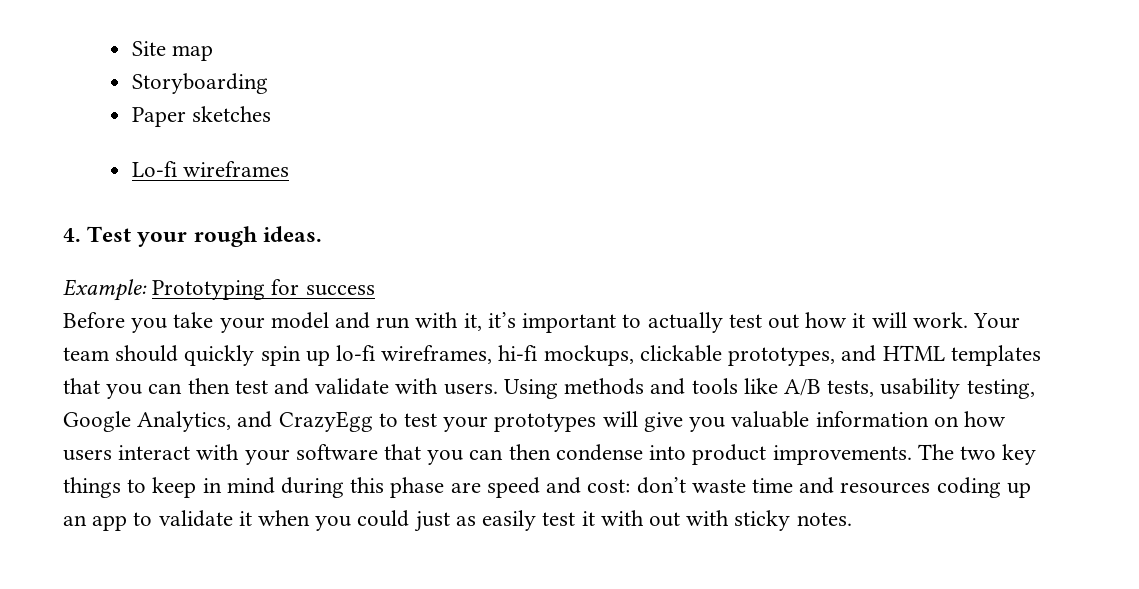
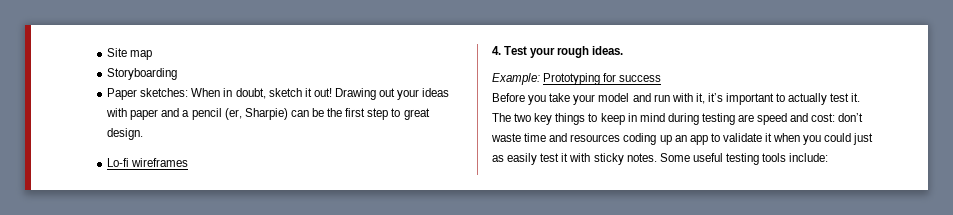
[191,106,271,122] sketches -> [140,88,450,100] [106,108,430,120] [107,128,144,140] sketches: When in doubt, sketch it out! Drawing out your ideas with paper and a pencil (er, Sharpie) can be the first step to great design.
[767,312,1020,329] [63,345,1041,366] [63,378,1035,399] [63,411,1006,432] [63,444,912,465] out how it will work. Your team should quickly spin up lo-fi wireframes, hi-fi mockups, clickable prototypes, and HTML templates that you can then test and validate with users. Using methods and tools like A/B tests, usability testing, Google Analytics, and CrazyEgg to test your prototypes will give you valuable information on how users interact with your software that you can then condense into product improvements. -> [851,93,861,102] it.
[350,477,445,498] this phase -> [701,113,735,125] testing
[648,510,852,531] out with sticky notes. -> [593,153,829,165] sticky notes. Some useful testing tools include:

